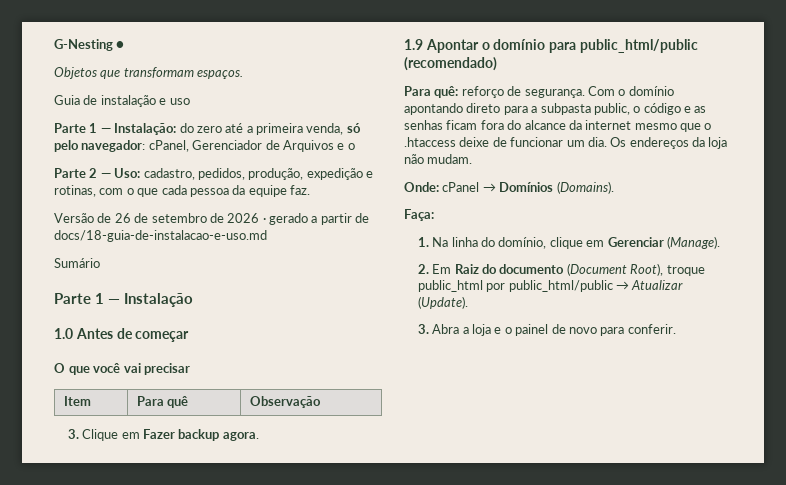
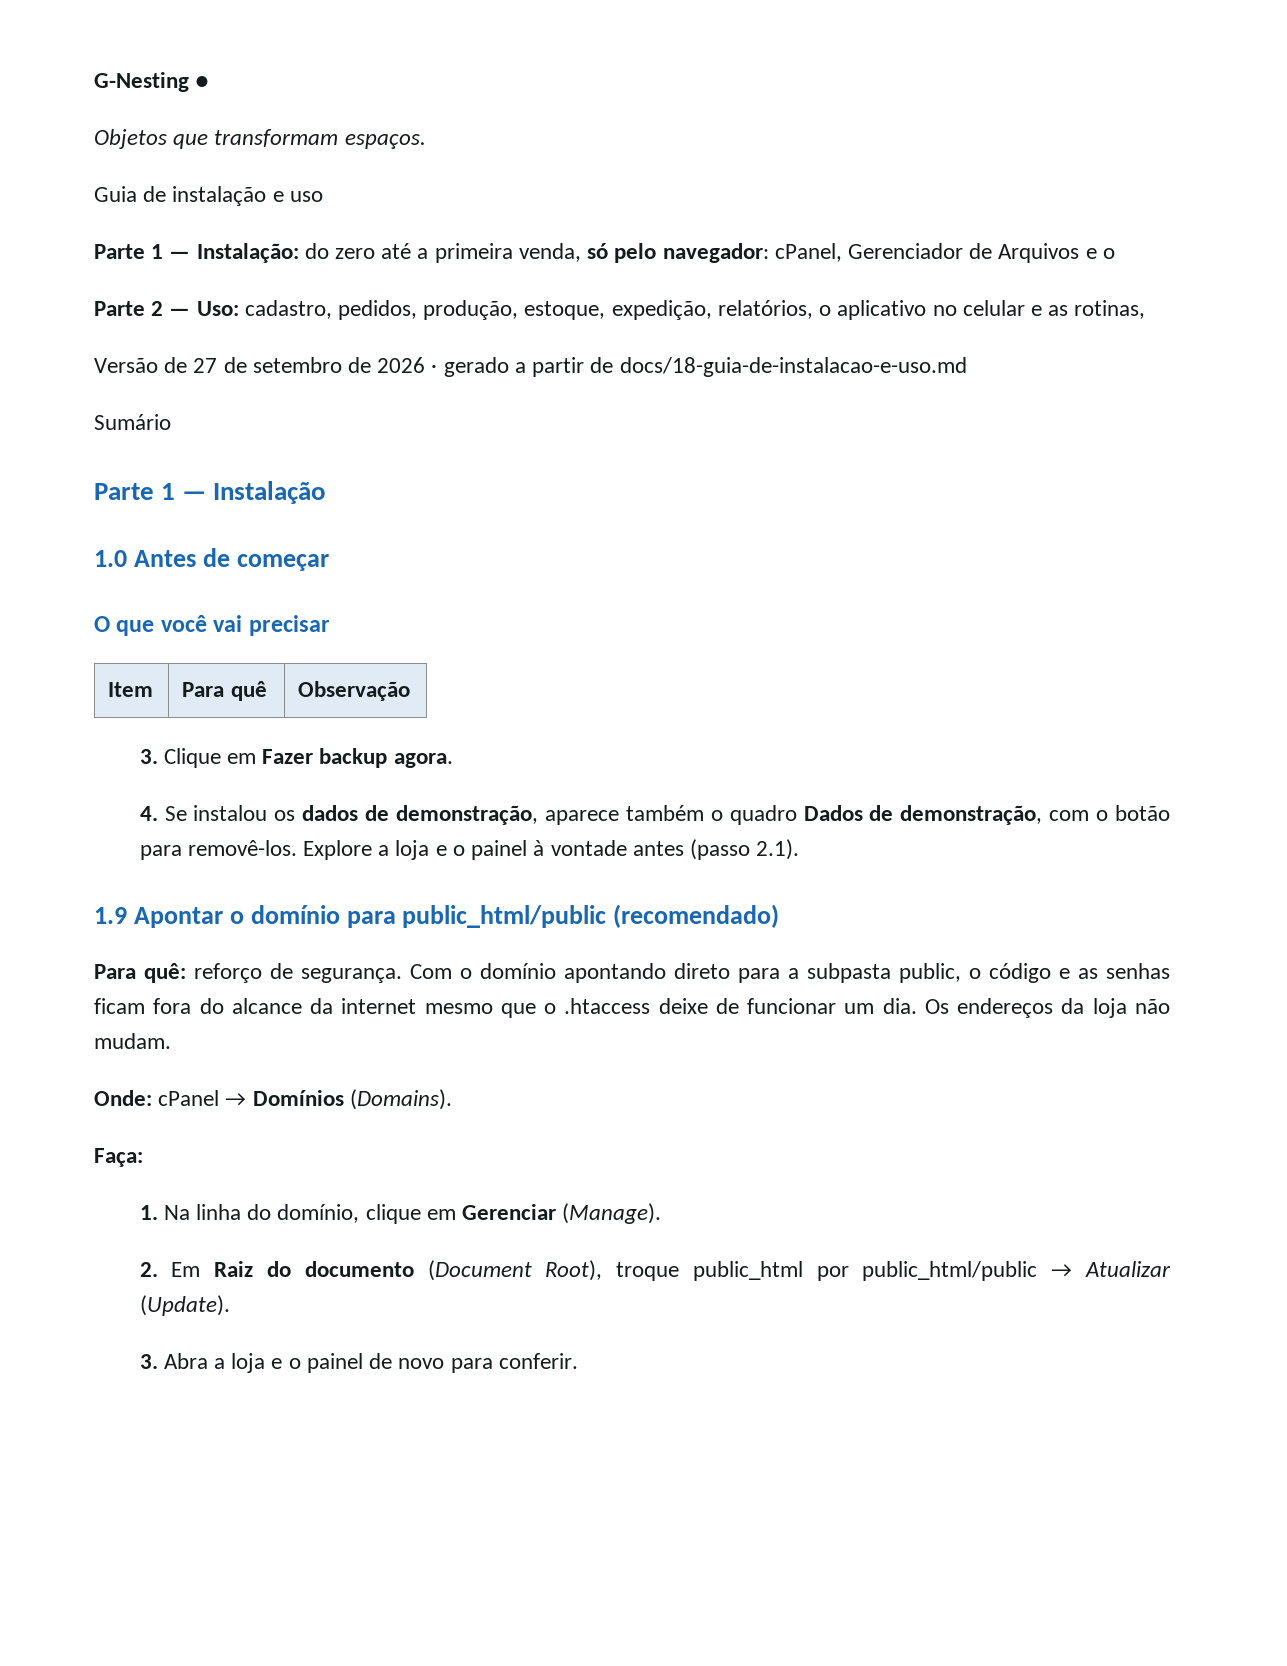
[306,168,373,180] [54,185,310,197] expedição e rotinas, com o que cada pessoa da equipe faz. -> [524,300,1146,320] estoque, expedição, relatórios, o aplicativo no celular e as rotinas,
[114,213,131,223] 26 -> [193,358,218,373] 27
(259, 436) none -> [139,805,1171,825] [139,839,800,860] // 4. Se instalou os dados de demonstração, aparece também o quadro Dados de demonstração, com o botão para removê-los. Explore a loja e o painel à vontade antes (passo 2.1).

